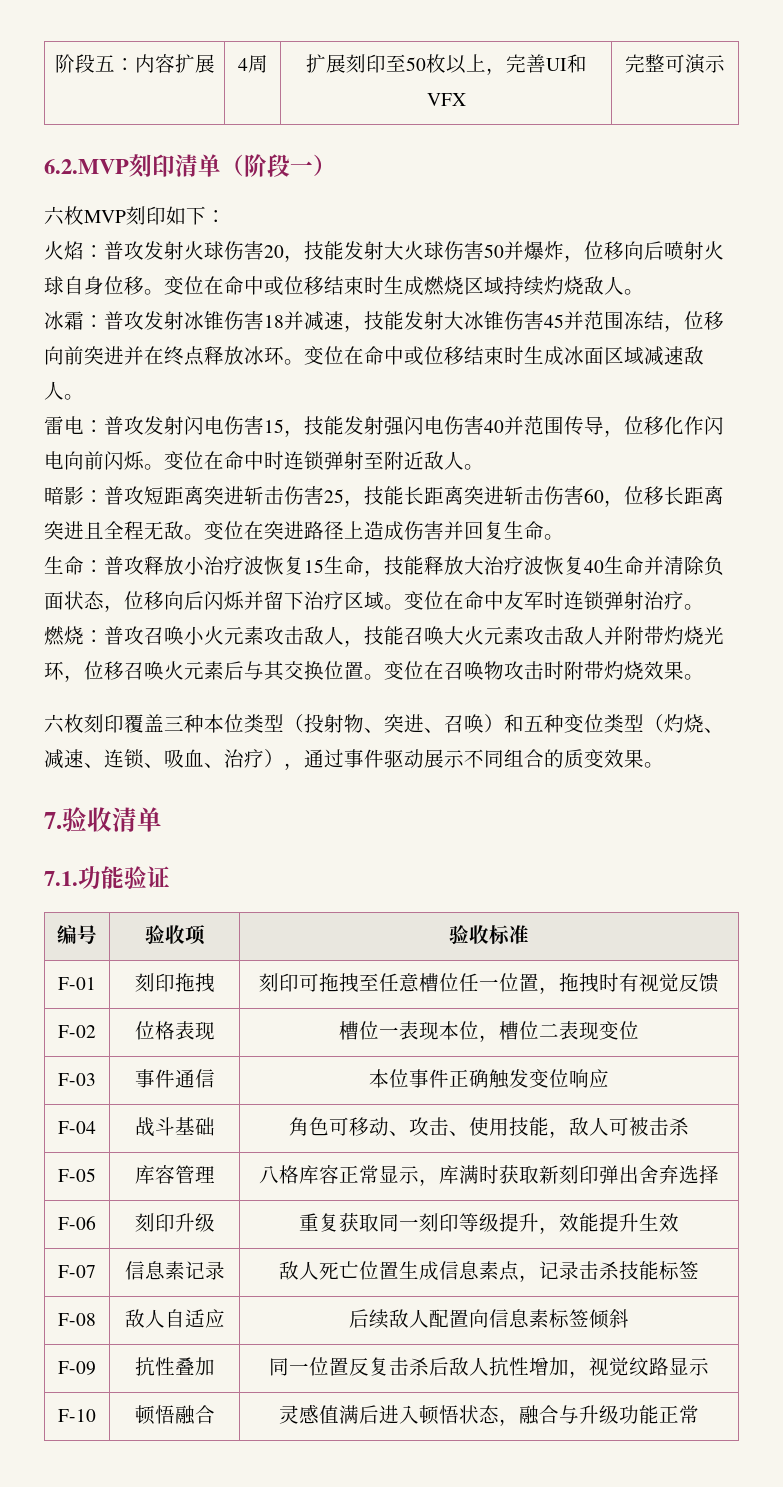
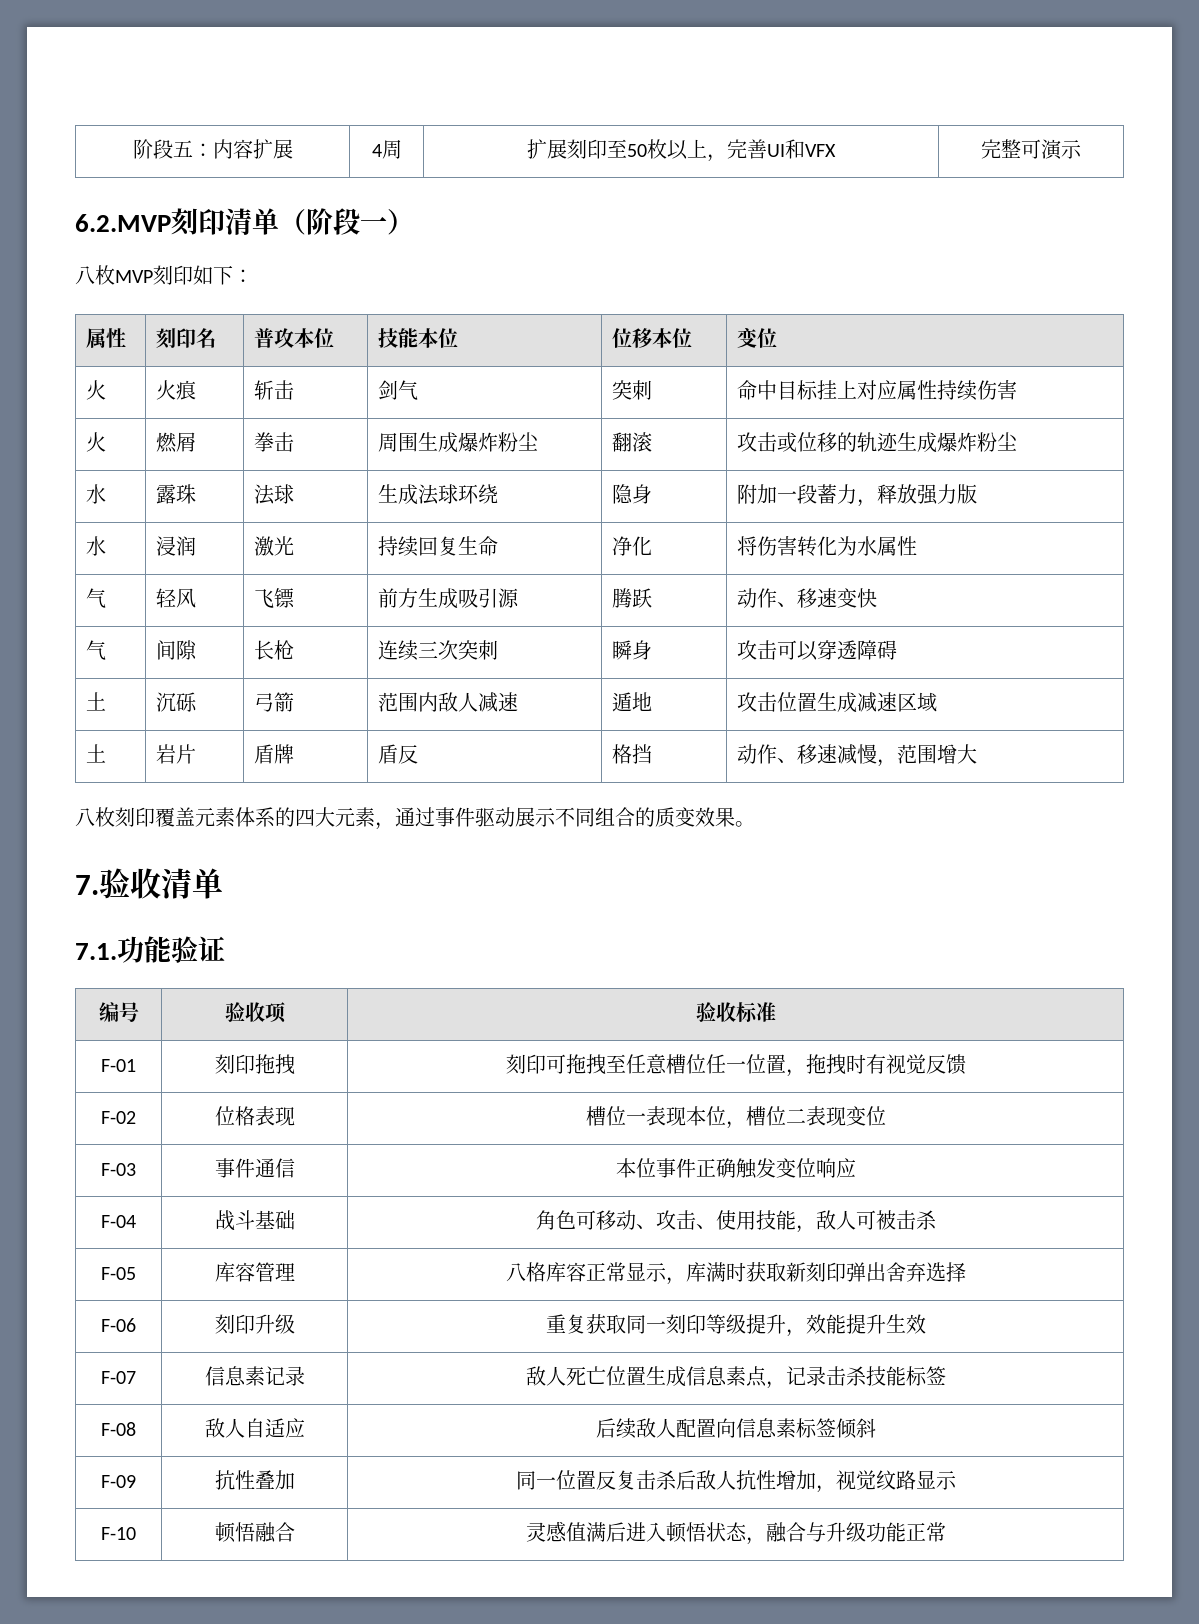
[44,206,64,225] 六 -> [75,266,95,285] 八
[44,241,724,262] [44,276,644,296] [44,311,724,332] [44,346,704,366] [44,381,84,400] [44,416,724,437] [44,451,484,471] [44,486,724,507] [44,521,564,541] [44,556,724,577] [44,591,704,612] [44,626,724,647] [44,661,704,682] [44,714,724,733] [44,749,284,769] // 火焰：普攻发射火球伤害20，技能发射大火球伤害50并爆炸，位移向后喷射火球自身位移。变位在命中或位移结束时生成燃烧区域持续灼烧敌人。 // 冰霜：普攻发射冰锥伤害18并减速，技能发射大冰锥伤害45并范围冻结，位移向前突进并在终点释放冰环。变位在命中或位移结束时生成冰面区域减速敌人。 // 雷电：普攻发射闪电伤害15，技能发射强闪电伤害40并范围传导，位移化作闪电向前闪烁。变位在命中时连锁弹射至附近敌人。 // 暗影：普攻短距离突进斩击伤害25，技能长距离突进斩击伤害60，位移长距离突进且全程无敌。变位在突进路径上造成伤害并回复生命。 // 生命：普攻释放小治疗波恢复15生命，技能释放大治疗波恢复40生命并清除负面状态，位移向后闪烁并留下治疗区域。变位在命中友军时连锁弹射治疗。 // 燃烧：普攻召唤小火元素攻击敌人，技能召唤大火元素攻击敌人并附带灼烧光环，位移召唤火元素后与其交换位置。变位在召唤物攻击时附带灼烧效果。 // 六枚刻印覆盖三种本位类型（投射物、突进、召唤）和五种变位类型（灼烧、减速、连锁、吸血、治疗） -> [86,328,127,348] [156,328,217,349] [254,328,335,348] [378,328,459,348] [612,328,693,348] [737,327,778,348] [86,380,107,400] [156,380,197,400] [254,380,295,400] [378,380,419,400] [612,380,653,400] [737,380,1018,401] [86,432,107,452] [156,432,197,453] [254,432,295,452] [378,432,539,453] [612,432,653,452] [737,432,1018,453] [86,484,107,504] [156,484,197,504] [254,484,295,505] [378,484,499,505] [612,484,653,504] [737,484,978,507] [86,536,107,556] [156,536,197,556] [254,536,295,556] [378,536,499,557] [612,536,653,556] [737,536,918,557] [86,588,107,608] [156,588,197,608] [254,588,296,608] [378,588,520,609] [612,588,653,608] [737,588,878,608] [86,640,107,660] [156,640,198,660] [254,640,295,660] [378,640,499,661] [612,640,653,660] [737,640,898,661] [86,692,107,711] [156,692,198,712] [254,692,295,712] [378,692,519,712] [612,692,653,712] [737,692,938,713] [86,744,107,763] [156,744,197,764] [254,744,295,764] [378,744,419,764] [612,744,653,764] [737,744,978,767] [75,807,375,827] // 属性 | 刻印名 | 普攻本位 | 技能本位 | 位移本位 | 变位 // 火 | 火痕 | 斩击 | 剑气 | 突刺 | 命中目标挂上对应属性持续伤害 // 火 | 燃屑 | 拳击 | 周围生成爆炸粉尘 | 翻滚 | 攻击或位移的轨迹生成爆炸粉尘 // 水 | 露珠 | 法球 | 生成法球环绕 | 隐身 | 附加一段蓄力，释放强力版 // 水 | 浸润 | 激光 | 持续回复生命 | 净化 | 将伤害转化为水属性 // 气 | 轻风 | 飞镖 | 前方生成吸引源 | 腾跃 | 动作、移速变快 // 气 | 间隙 | 长枪 | 连续三次突刺 | 瞬身 | 攻击可以穿透障碍 // 土 | 沉砾 | 弓箭 | 范围内敌人减速 | 遁地 | 攻击位置生成减速区域 // 土 | 岩片 | 盾牌 | 盾反 | 格挡 | 动作、移速减慢，范围增大 // 八枚刻印覆盖元素体系的四大元素

